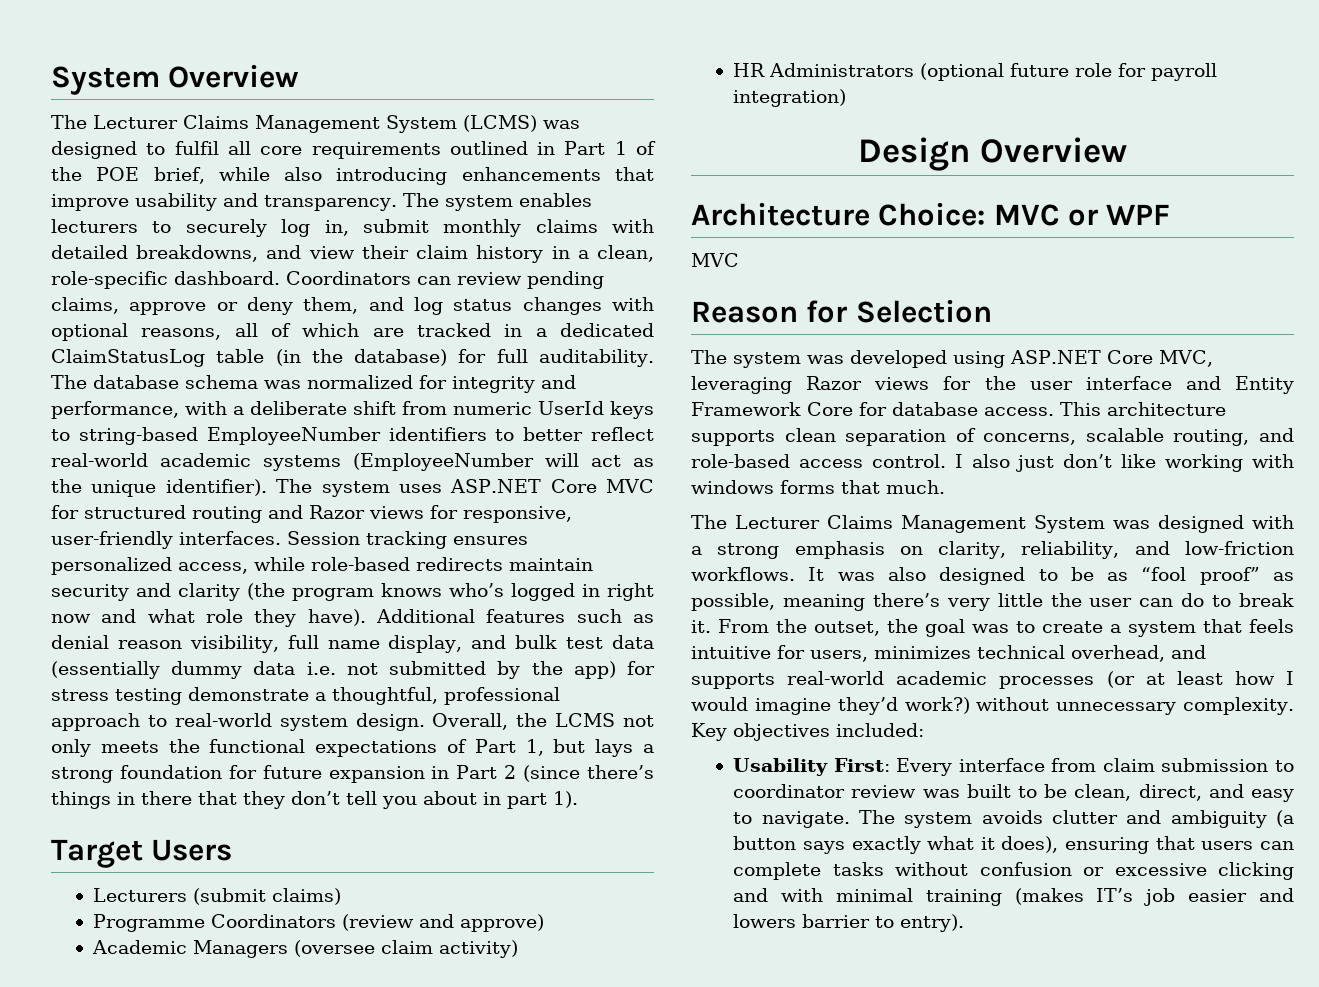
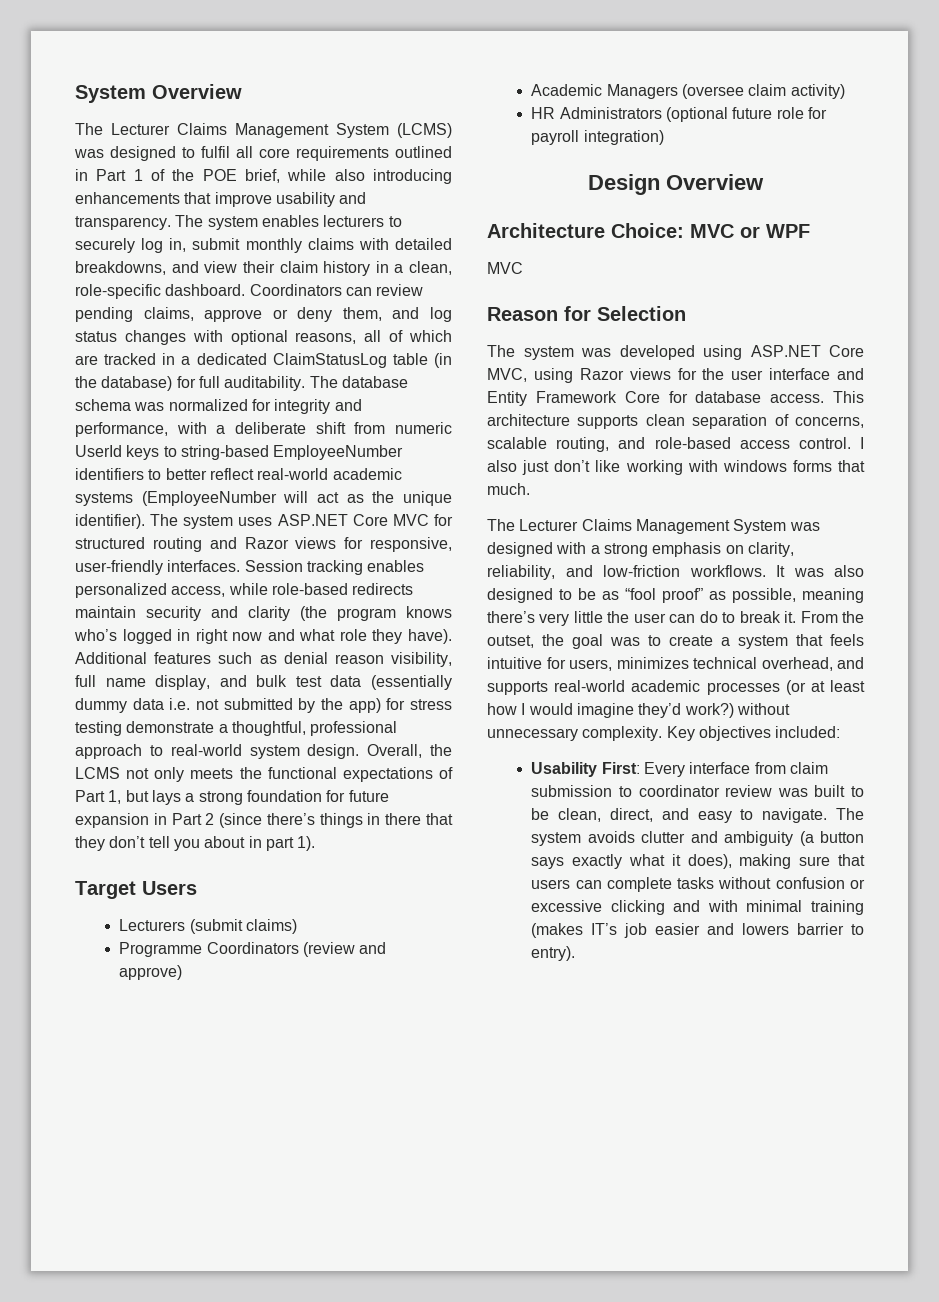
[453,536,528,545] ensures -> [367,560,425,572] enables
[691,376,792,394] leveraging -> [533,368,573,383] using
[1065,837,1150,854] ensuring -> [739,854,831,869] making sure

